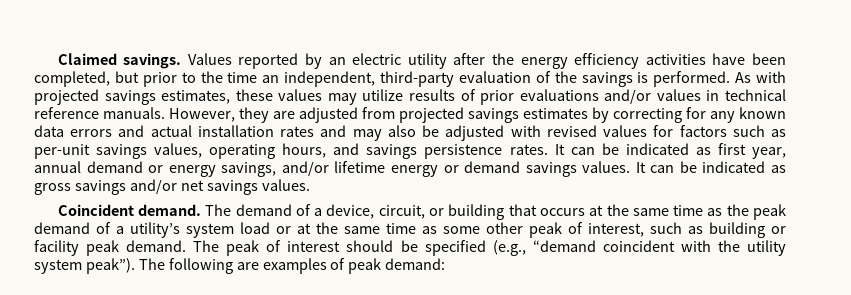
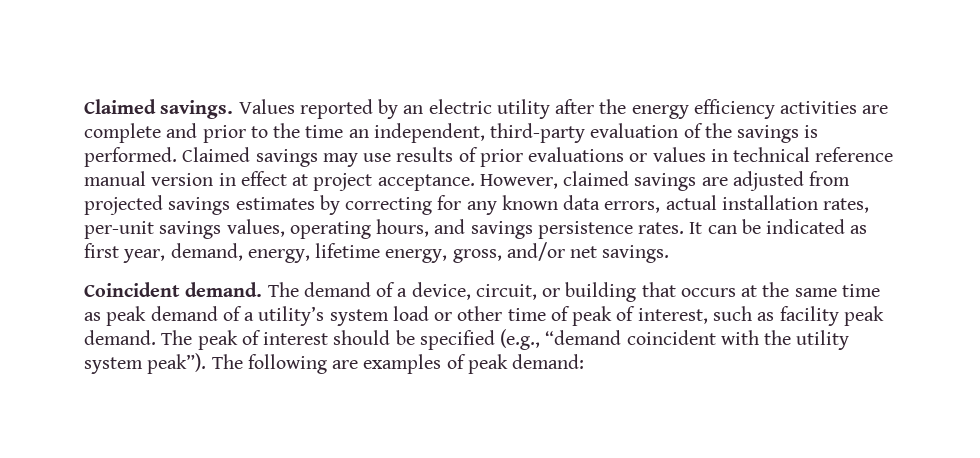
[712,53,787,65] [34,71,139,87] have been completed, but -> [862,105,889,114] [84,123,198,143] are complete and
[735,71,786,83] [34,89,404,105] As with projected savings estimates, these values may utilize -> [182,147,392,167] Claimed savings may use
[604,89,652,104] and/or -> [629,153,648,162] or
[103,107,269,123] manuals. However, they -> [84,171,697,191] manual version in effect at project acceptance. However, claimed savings
[70,125,787,141] errors and actual installation rates and may also be adjusted with revised values for factors such as -> [604,195,870,213] errors, actual installation rates,
[34,161,786,177] [34,179,310,195] annual demand or energy savings, and/or lifetime energy or demand savings values. It can be indicated as gross savings and/or net savings values. -> [170,242,670,263] demand, energy, lifetime energy, gross, and/or net savings.
[726,204,749,216] the -> (101, 316) none
[297,222,523,234] at the same time as some other -> [457,306,570,321] other time of
[709,222,786,238] building or -> (775, 316) none

